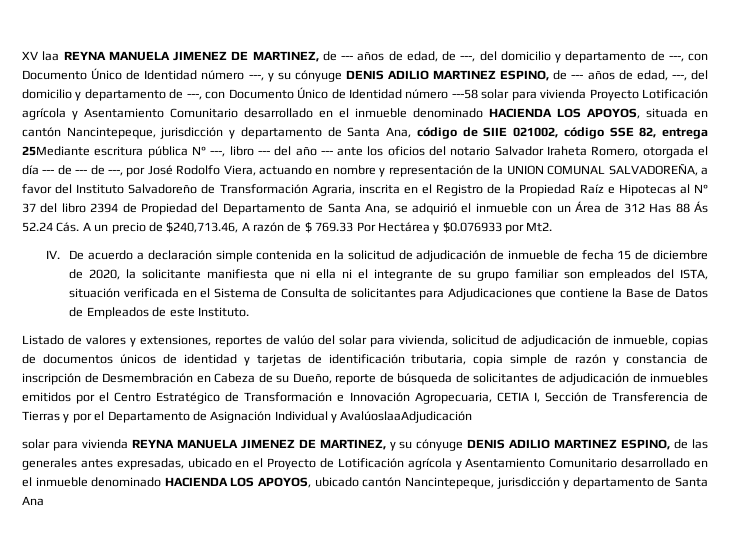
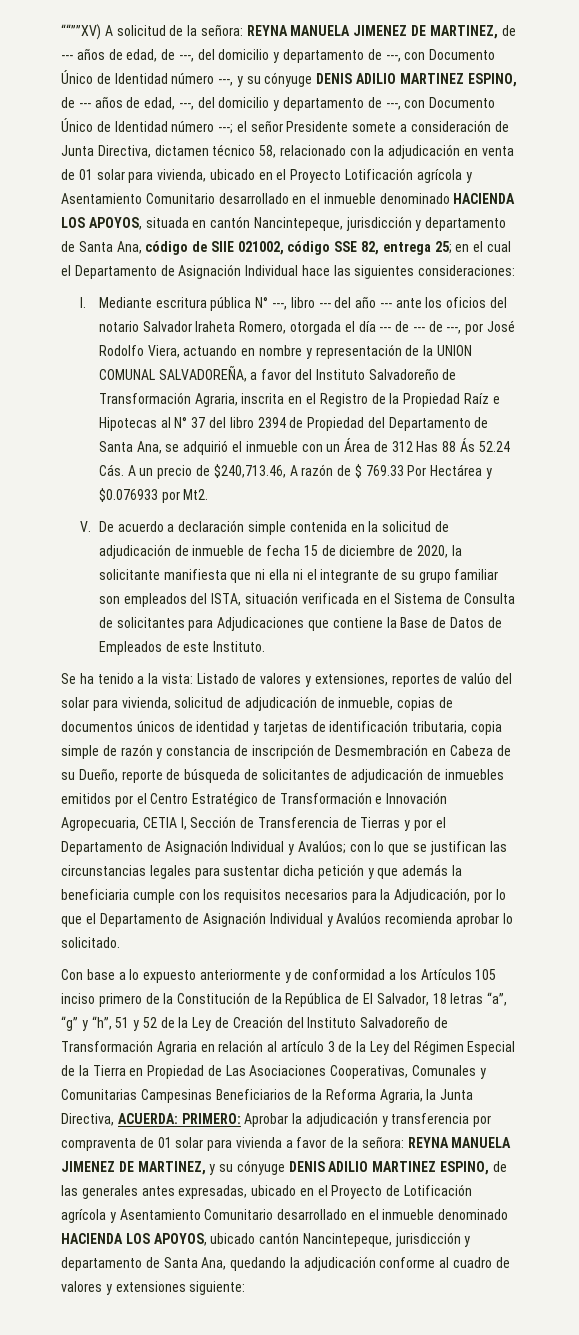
[22,51,60,61] XV laa -> [61,24,243,40] ““””XV) A solicitud de la señora:
[451,89,587,101] ---58 solar para vivienda -> [218,120,509,134] [61,144,514,159] [61,169,287,183] ---; el señor Presidente somete a consideración de Junta Directiva, dictamen técnico 58, relacionado con la adjudicación en venta de 01 solar para vivienda, ubicado en el
[22,146,90,156] 25Mediante -> [434,241,511,254] [61,264,516,279] [79,297,152,308] 25; en el cual el Departamento de Asignación Individual hace las siguientes consideraciones: // I. Mediante
[45,250,60,259] IV. -> [79,521,91,532] V.
(249, 312) none -> [61,673,193,684] Se ha tenido a la vista:
[340,411,473,423] [22,439,128,451] AvalúoslaaAdjudicación // solar para vivienda -> [297,841,507,855] [61,864,463,879] [61,888,506,903] [61,912,513,927] [61,937,120,948] [61,969,497,983] [61,992,508,1007] [61,1016,448,1031] [61,1040,516,1055] [61,1065,486,1079] [61,1089,474,1103] [61,1112,492,1127] [61,1136,404,1151] Avalúos; con lo que se justifican las circunstancias legales para sustentar dicha petición y que además la beneficiaria cumple con los requisitos necesarios para la Adjudicación, por lo que el Departamento de Asignación Individual y Avalúos recomienda aprobar lo solicitado. // Con base a lo expuesto anteriormente y de conformidad a los Artículos 105 inciso primero de la Constitución de la República de El Salvador, 18 letras “a”, “g” y “h”, 51 y 52 de la Ley de Creación del Instituto Salvadoreño de Transformación Agraria en relación al artículo 3 de la Ley del Régimen Especial de la Tierra en Propiedad de Las Asociaciones Cooperativas, Comunales y Comunitarias Campesinas Beneficiarios de la Reforma Agraria, la Junta Directiva, ACUERDA: PRIMERO: Aprobar la adjudicación y transferencia por compraventa de 01 solar para vivienda a favor de la señora:
[22,496,44,506] Ana -> [201,1256,510,1271] [61,1281,246,1295] Ana, quedando la adjudicación conforme al cuadro de valores y extensiones siguiente:

